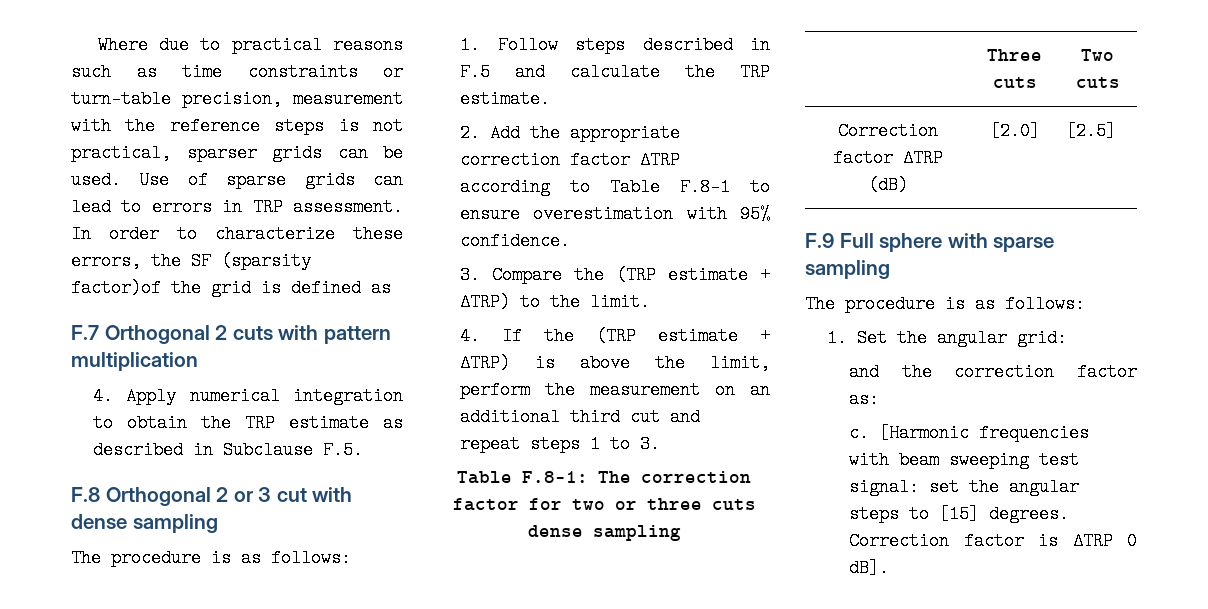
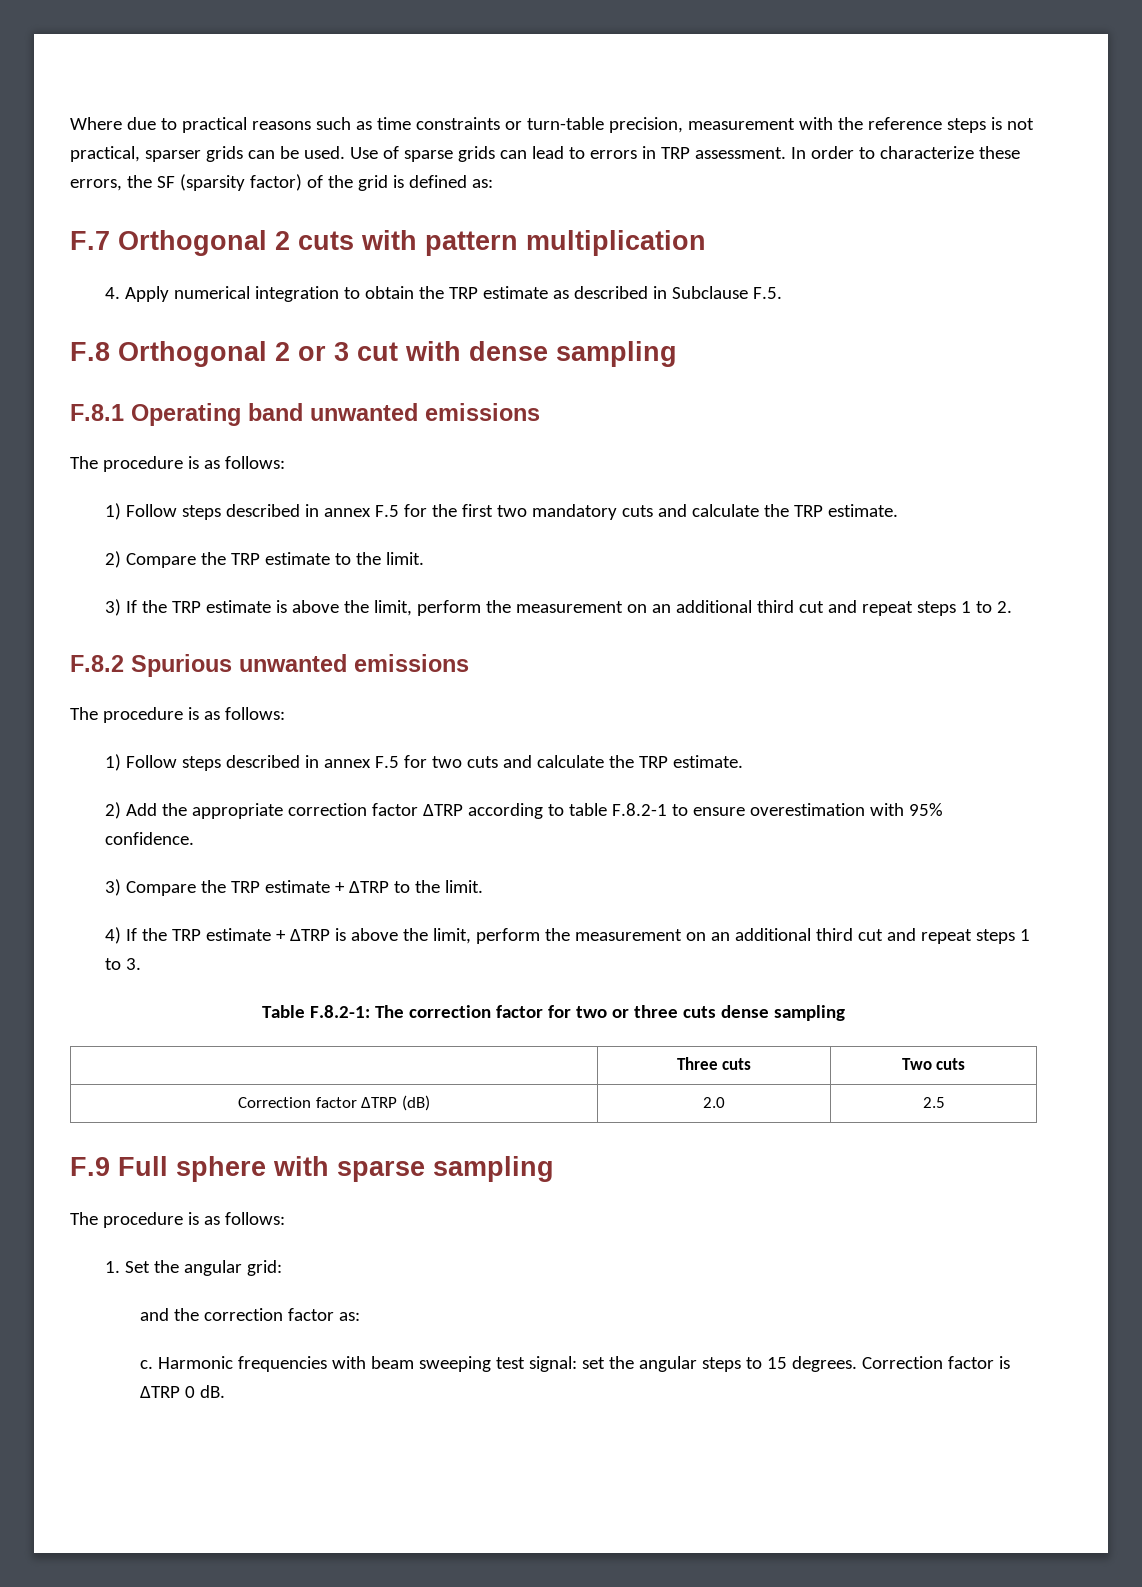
[71,279,161,297] factor)of -> [249,174,323,191] factor) of
[371,279,391,297] as -> [471,179,493,188] as:
[71,549,351,567] [460,36,770,54] [460,63,770,81] [460,90,551,108] [460,124,481,142] // The procedure is as follows: // 1. Follow steps described in F.5 and calculate the TRP estimate. // 2. -> [70,403,540,426] [70,456,285,472] [105,503,899,520] [105,551,425,568] [105,599,1013,616] [70,654,469,677] [70,707,285,723] [105,754,744,771] [105,802,122,819] // F.8.1 Operating band unwanted emissions // The procedure is as follows: // 1) Follow steps described in annex F.5 for the first two mandatory cuts and calculate the TRP estimate. // 2) Compare the TRP estimate to the limit. // 3) If the TRP estimate is above the limit, perform the measurement on an additional third cut and repeat steps 1 to 2. // F.8.2 Spurious unwanted emissions // The procedure is as follows: // 1) Follow steps described in annex F.5 for two cuts and calculate the TRP estimate. // 2)
[610,178,731,196] Table F.8-1 -> [569,803,668,816] table F.8.2-1
[460,266,770,284] [460,291,651,311] [460,327,770,345] [460,352,511,372] 3. Compare the (TRP estimate + ΔTRP) to the limit. // 4. If the (TRP estimate + ΔTRP) -> [105,879,484,896] [105,927,331,944] 3) Compare the TRP estimate + ΔTRP to the limit. // 4) If the TRP estimate + ΔTRP
[522,471,588,483] F.8-1: -> [310,1005,371,1018] F.8.2-1:
[989,122,1040,140] [1065,122,1116,140] [2.0] | [2.5] -> [703,1097,725,1108] [922,1097,945,1108] 2.0 | 2.5
[879,424,970,442] [Harmonic -> [158,1356,234,1369] Harmonic
[939,505,980,523] [15] -> [767,1357,788,1369] 15
[849,559,890,577] dB]. -> [200,1385,226,1398] dB.

